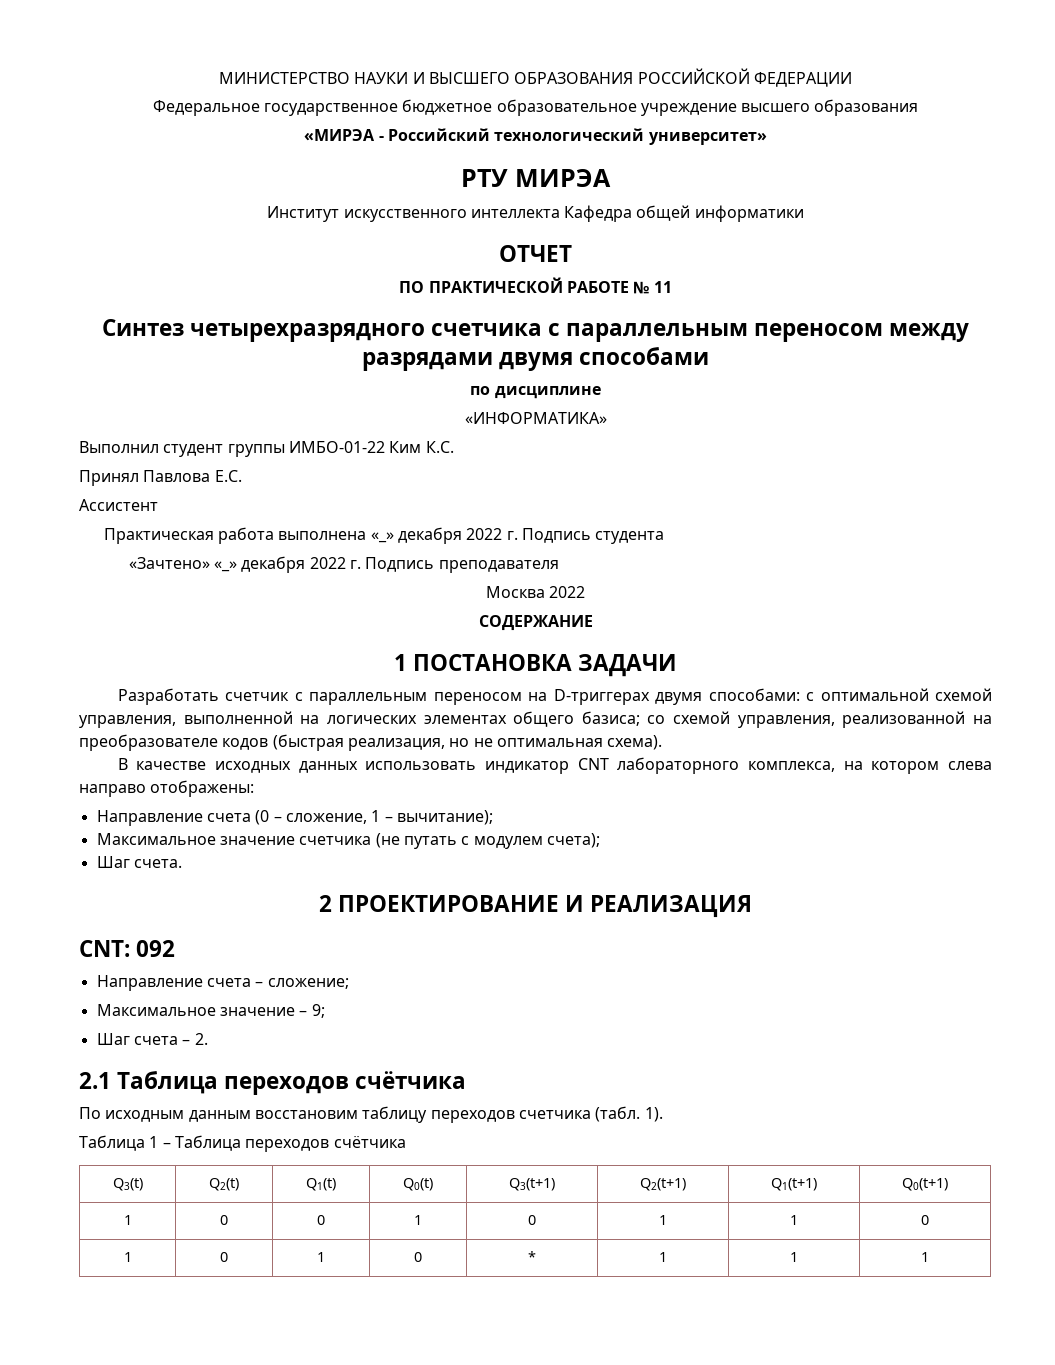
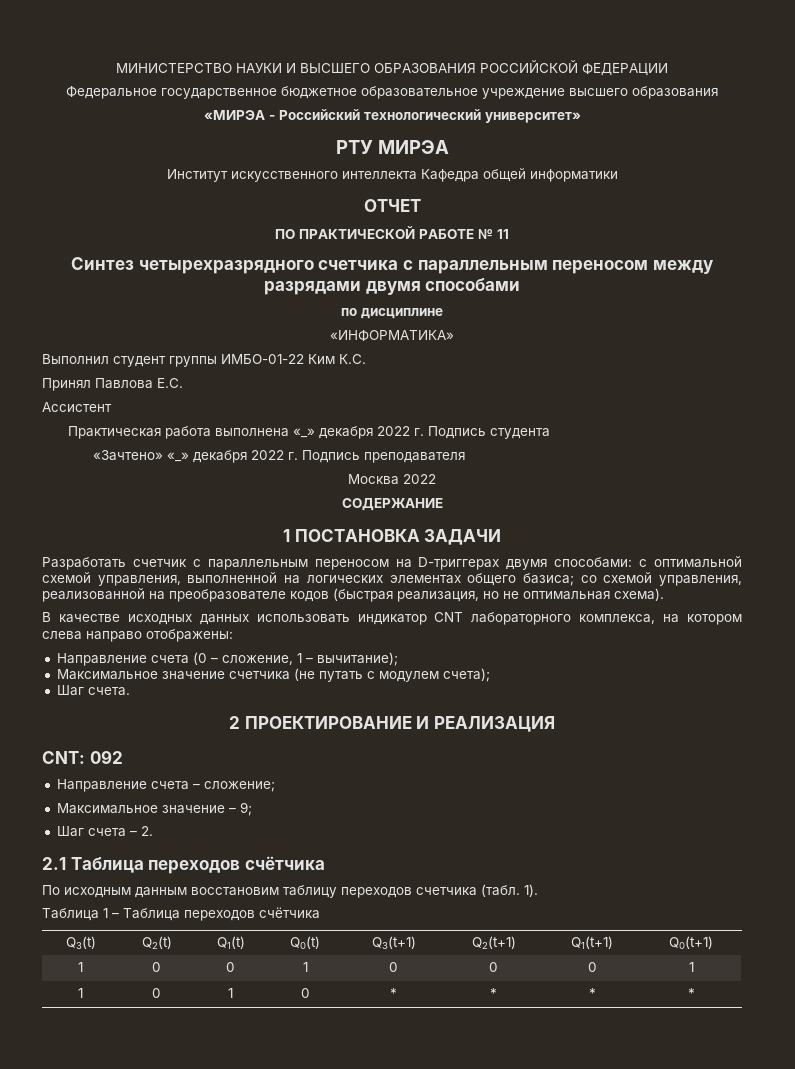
[659,1215,667,1225] [790,1215,798,1225] [921,1215,929,1225] 1 | 1 | 0 -> [489,962,498,972] [587,962,597,972] [688,962,694,972] 0 | 0 | 1
[659,1252,667,1262] [790,1252,798,1262] [921,1252,929,1262] 1 | 1 | 1 -> [490,988,497,998] [588,988,596,998] [687,988,695,998] * | * | *

